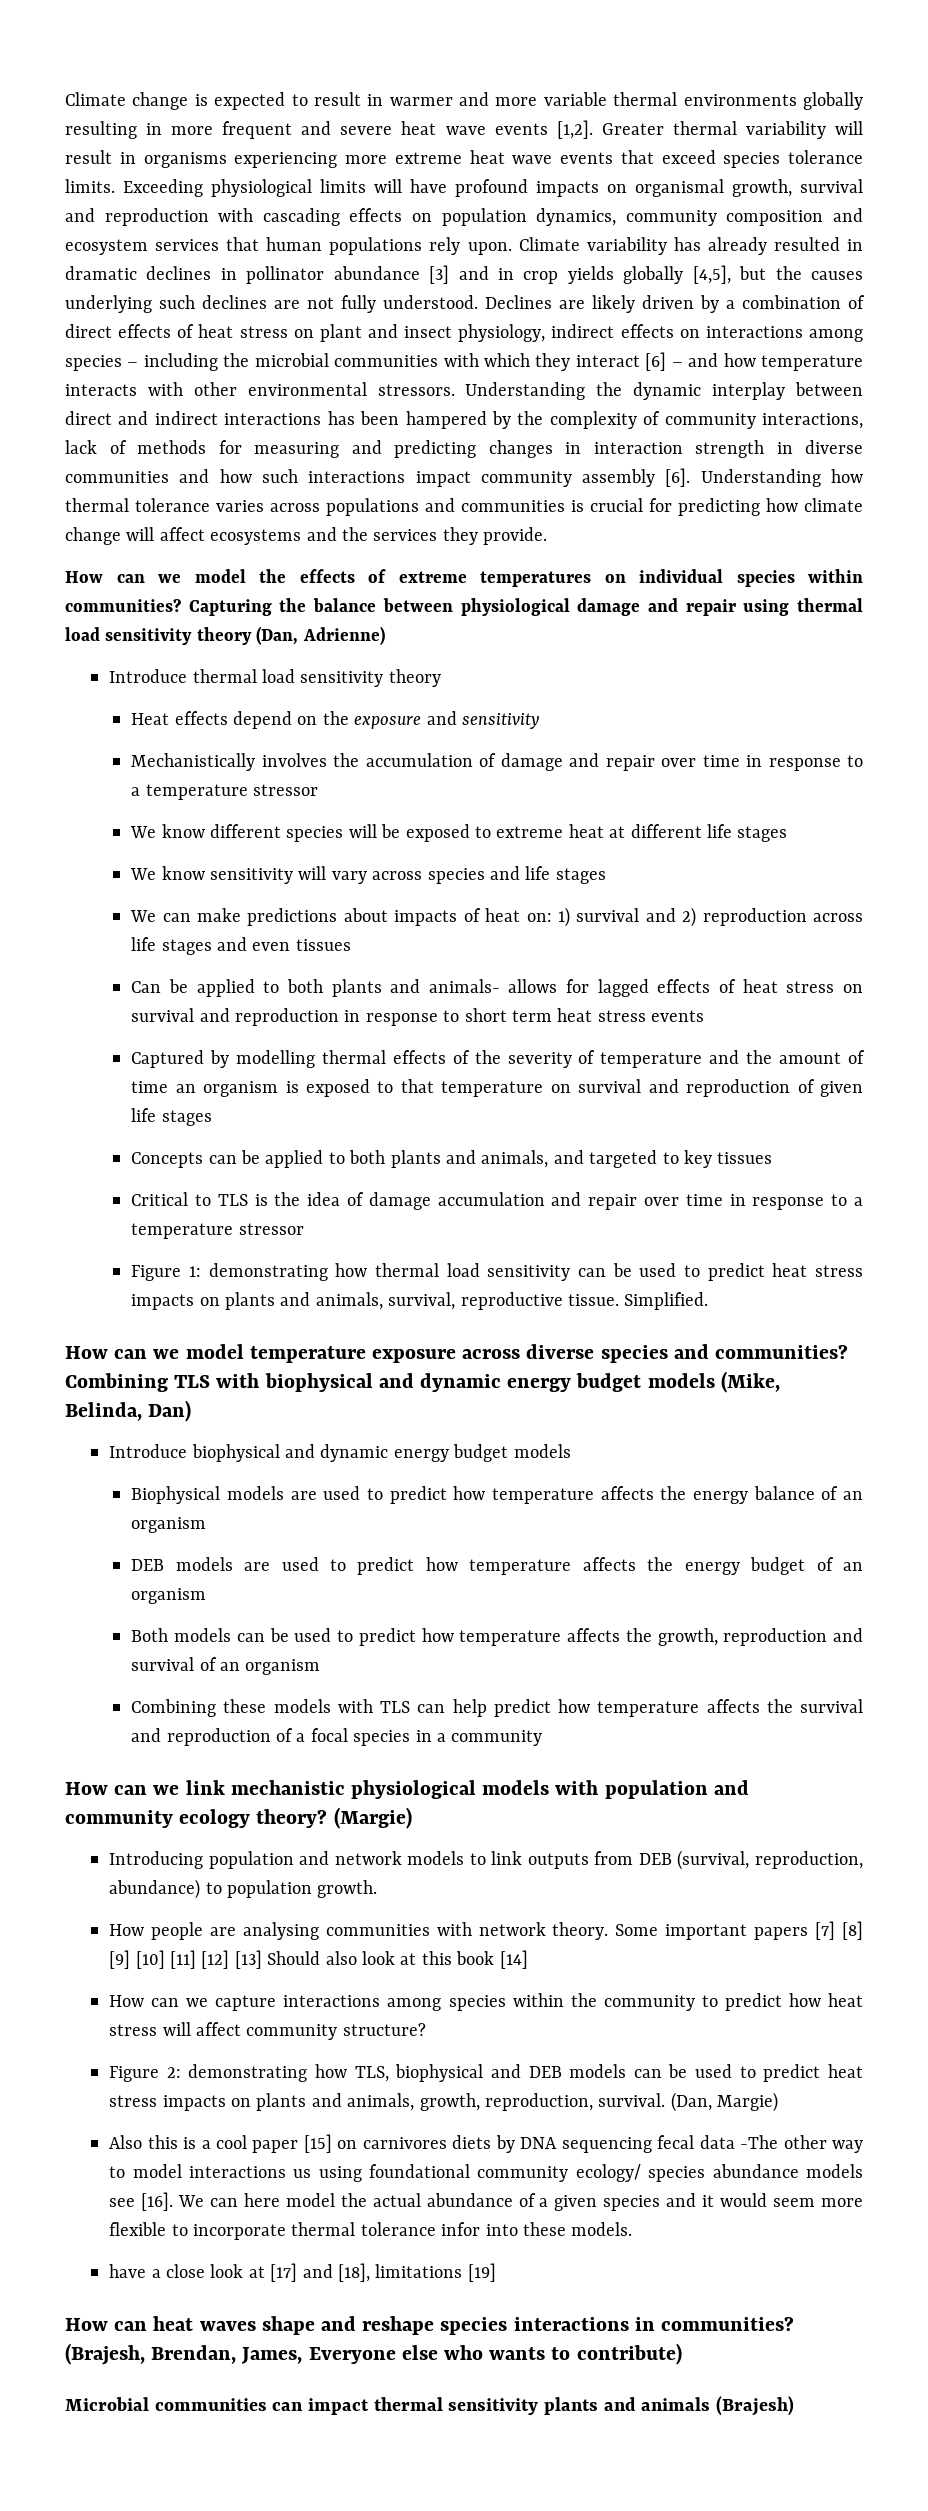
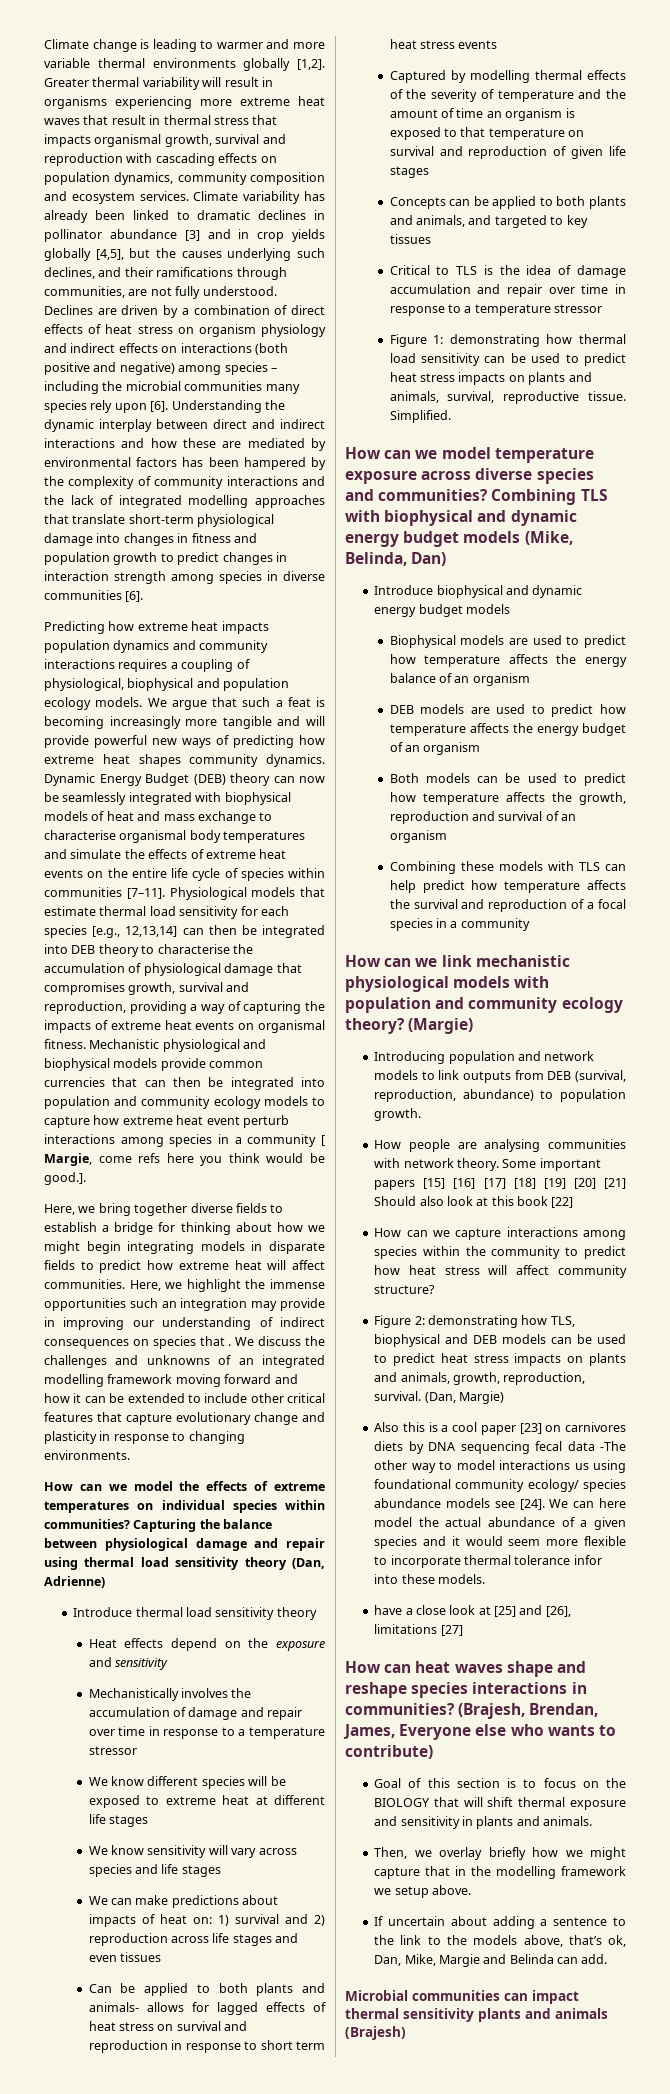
[214,92,384,110] expected to result in -> [152,39,214,52] leading to
[65,121,548,139] resulting in more frequent and severe heat wave events -> (291, 64) none
[512,150,863,168] [65,179,627,197] wave events that exceed species tolerance limits. Exceeding physiological limits will have profound impacts on -> [44,115,278,125] [44,134,91,147] waves that result in thermal stress that impacts
[155,237,512,255] services that human populations rely upon. -> [139,191,189,201] services.
[773,237,864,251] resulted in -> [94,210,190,220] been linked to
[202,295,267,309] declines -> [44,267,287,280] [44,286,125,298] declines, and their ramifications through communities,
[592,295,635,313] likely -> (117, 311) none
[319,324,803,342] plant and insect physiology, indirect effects on interactions -> [198,324,326,337] [44,343,288,355] [44,362,175,375] organism physiology and indirect effects on interactions (both positive and negative)
[443,352,864,371] [65,382,455,396] with which they interact [6] – and how temperature interacts with other environmental stressors. -> [265,384,300,394] [44,400,169,413] many species rely upon [6].
(322, 419) none -> [121,438,326,451] [44,457,178,467] and how these are mediated by environmental factors
[762,413,863,429] [65,440,476,458] interactions, lack of methods for measuring and predicting -> [226,476,325,486] [44,495,325,508] [44,514,275,527] [44,533,257,546] [44,552,220,565] interactions and the lack of integrated modelling approaches that translate short-term physiological damage into changes in fitness and population growth to predict
(764, 449) none -> [171,571,262,584] among species
[179,468,863,487] [65,498,863,516] [65,527,548,545] and how such interactions impact community assembly [6]. Understanding how thermal tolerance varies across populations and communities is crucial for predicting how climate change will affect ecosystems and the services they provide. -> [125,591,144,602] [44,621,269,634] [44,640,269,653] [44,659,250,672] [44,678,290,691] [44,697,325,710] [44,716,325,729] [44,735,325,748] [44,754,325,767] [44,773,325,786] [44,792,291,805] [44,811,273,824] [44,830,306,843] [44,849,287,859] [44,868,325,881] [44,887,325,900] [44,906,289,919] [44,925,325,938] [44,944,253,957] [44,963,302,976] [44,982,250,995] [44,1001,325,1014] [44,1020,325,1033] [44,1039,267,1052] [44,1058,264,1071] [44,1077,325,1090] [44,1096,325,1109] [44,1115,289,1128] [44,1134,325,1147] [44,1153,325,1166] [44,1172,86,1185] [44,1203,284,1216] [44,1222,325,1235] [44,1241,325,1254] [44,1260,325,1273] [44,1279,325,1292] [44,1298,325,1311] [44,1317,325,1330] [44,1336,325,1349] [44,1355,325,1368] [44,1374,298,1387] [44,1393,325,1403] [44,1412,325,1425] [44,1431,245,1444] [44,1450,130,1460] [6]. // Predicting how extreme heat impacts population dynamics and community interactions requires a coupling of physiological, biophysical and population ecology models. We argue that such a feat is becoming increasingly more tangible and will provide powerful new ways of predicting how extreme heat shapes community dynamics. Dynamic Energy Budget (DEB) theory can now be seamlessly integrated with biophysical models of heat and mass exchange to characterise organismal body temperatures and simulate the effects of extreme heat events on the entire life cycle of species within communities [7–11]. Physiological models that estimate thermal load sensitivity for each species [e.g., 12,13,14] can then be integrated into DEB theory to characterise the accumulation of physiological damage that compromises growth, survival and reproduction, providing a way of capturing the impacts of extreme heat events on organismal fitness. Mechanistic physiological and biophysical models provide common currencies that can then be integrated into population and community ecology models to capture how extreme heat event perturb interactions among species in a community [ Margie, come refs here you think would be good.]. // Here, we bring together diverse fields to establish a bridge for thinking about how we might begin integrating models in disparate fields to predict how extreme heat will affect communities. Here, we highlight the immense opportunities such an integration may provide in improving our understanding of indirect consequences on species that . We discuss the challenges and unknowns of an integrated modelling framework moving forward and how it can be extended to include other critical features that capture evolutionary change and plasticity in response to changing environments.
[815,1921,864,1940] [109,1950,262,1969] [7] [8] [9] [10] [11] [12] [13] -> [423,1178,626,1189] [15] [16] [17] [18] [19] [20] [21]
[499,1950,528,1969] [14] -> [551,1197,574,1208] [22]
[303,2134,332,2153] [15] -> [519,1423,542,1434] [23]
[141,2192,174,2211] [16]. -> [519,1499,545,1510] [24].
[270,2263,496,2282] [17] and [18], limitations [19] -> [494,1605,571,1617] [374,1624,463,1636] [25] and [26], limitations [27]
(682, 2354) none -> [374,1778,626,1788] [374,1797,626,1810] [374,1816,593,1829] [374,1847,626,1860] [374,1866,626,1879] [374,1885,471,1898] [374,1916,626,1929] [374,1935,626,1947] [374,1954,608,1967] // Goal of this section is to focus on the BIOLOGY that will shift thermal exposure and sensitivity in plants and animals. // Then, we overlay briefly how we might capture that in the modelling framework we setup above. // If uncertain about adding a sentence to the link to the models above, that’s ok, Dan, Mike, Margie and Belinda can add.

